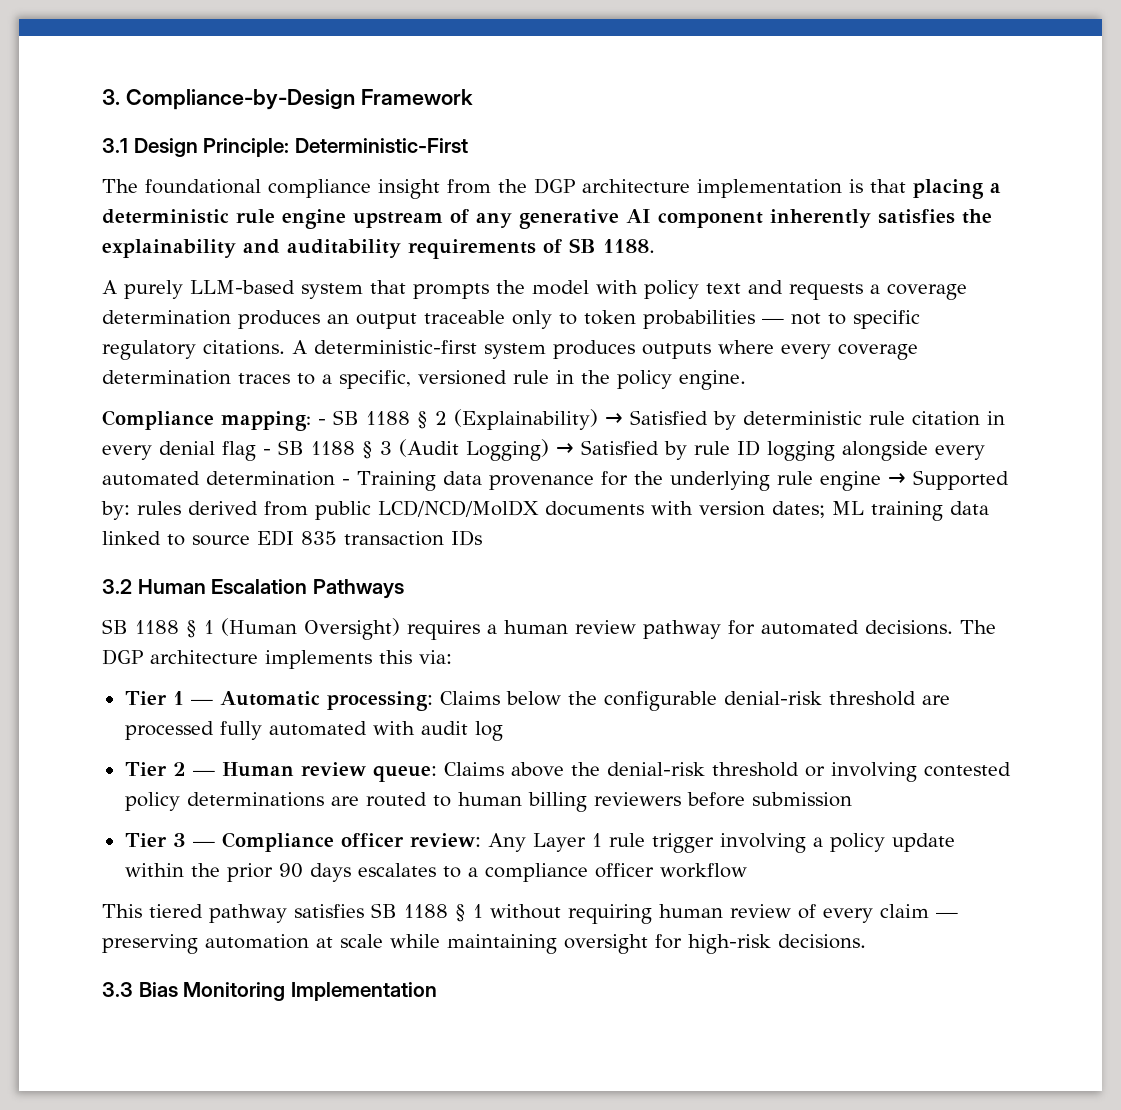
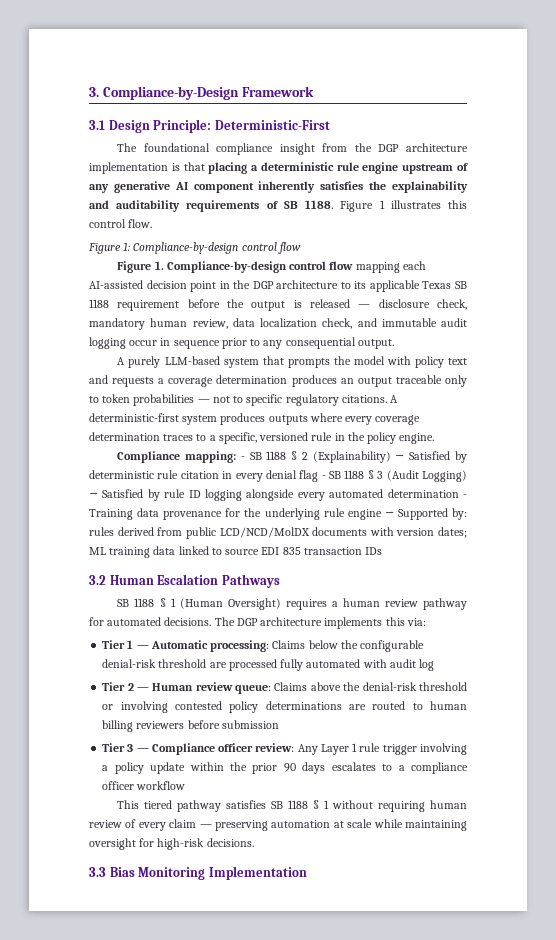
(655, 246) none -> [340,200,468,212] [89,219,153,228] [88,242,301,254] [117,261,426,273] [89,280,468,292] [89,299,467,311] [89,318,467,330] [89,337,394,349] Figure 1 illustrates this control flow. // Figure 1: Compliance-by-design control flow // Figure 1. Compliance-by-design control flow mapping each AI-assisted decision point in the DGP architecture to its applicable Texas SB 1188 requirement before the output is released — disclosure check, mandatory human review, data localization check, and immutable audit logging occur in sequence prior to any consequential output.

